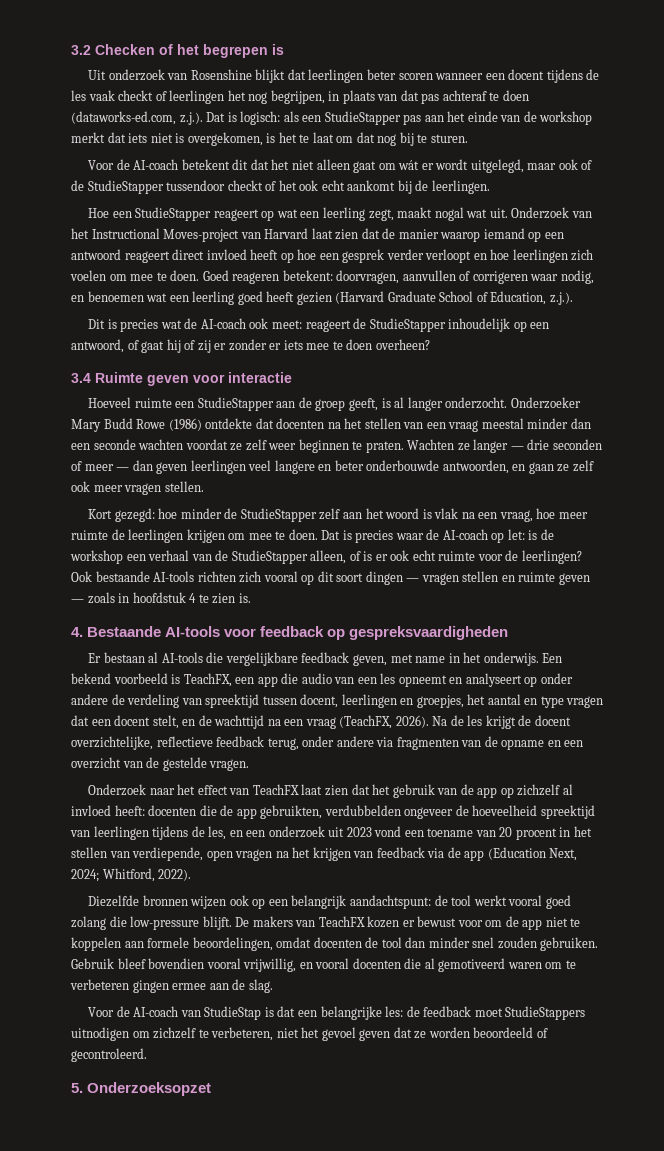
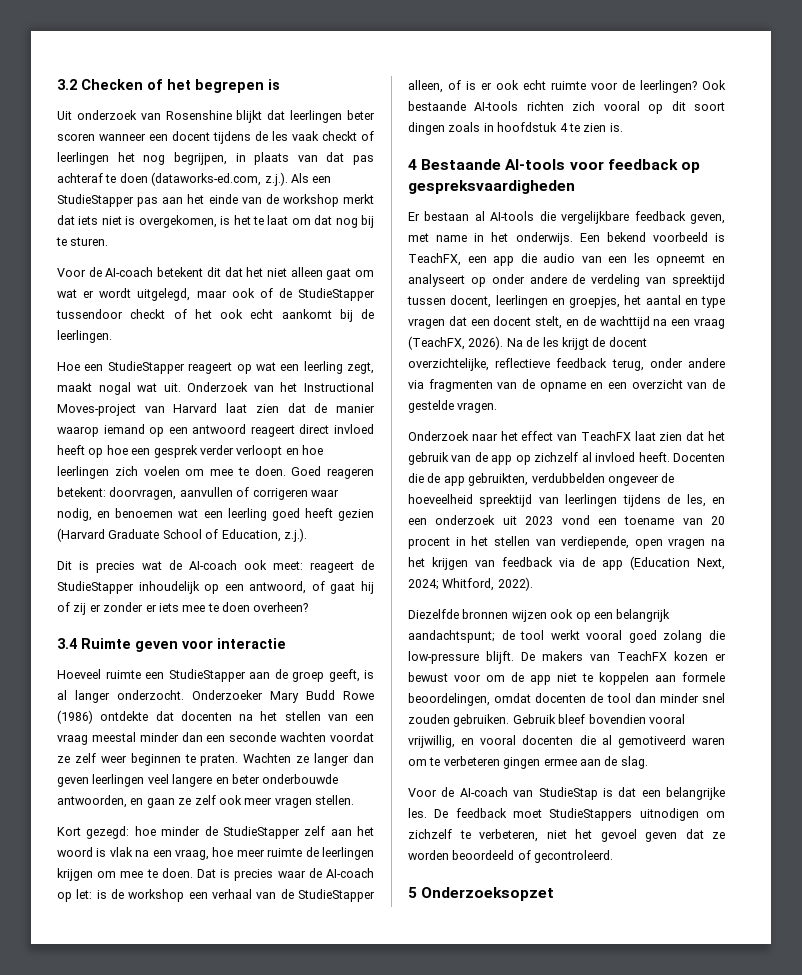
[206,111,299,125] Dat is logisch: als -> [290,173,309,183] Als
[398,160,420,170] wát -> [57,289,77,298] wat
[510,439,602,450] [71,461,130,471] — drie seconden of meer — -> (350, 759) none
[406,571,590,585] [71,599,84,603] — vragen stellen en ruimte geven — -> (445, 128) none
[71,627,83,637] 4. -> [408,159,417,170] 4
[114,805,197,816] heeft: docenten -> [638,452,725,462] heeft. Docenten
[349,895,431,909] aandachtspunt: -> [408,630,495,643] aandachtspunt;
[385,1006,420,1017] les: de -> [408,808,449,818] les. De
[71,1083,83,1093] 5. -> [408,887,417,898] 5

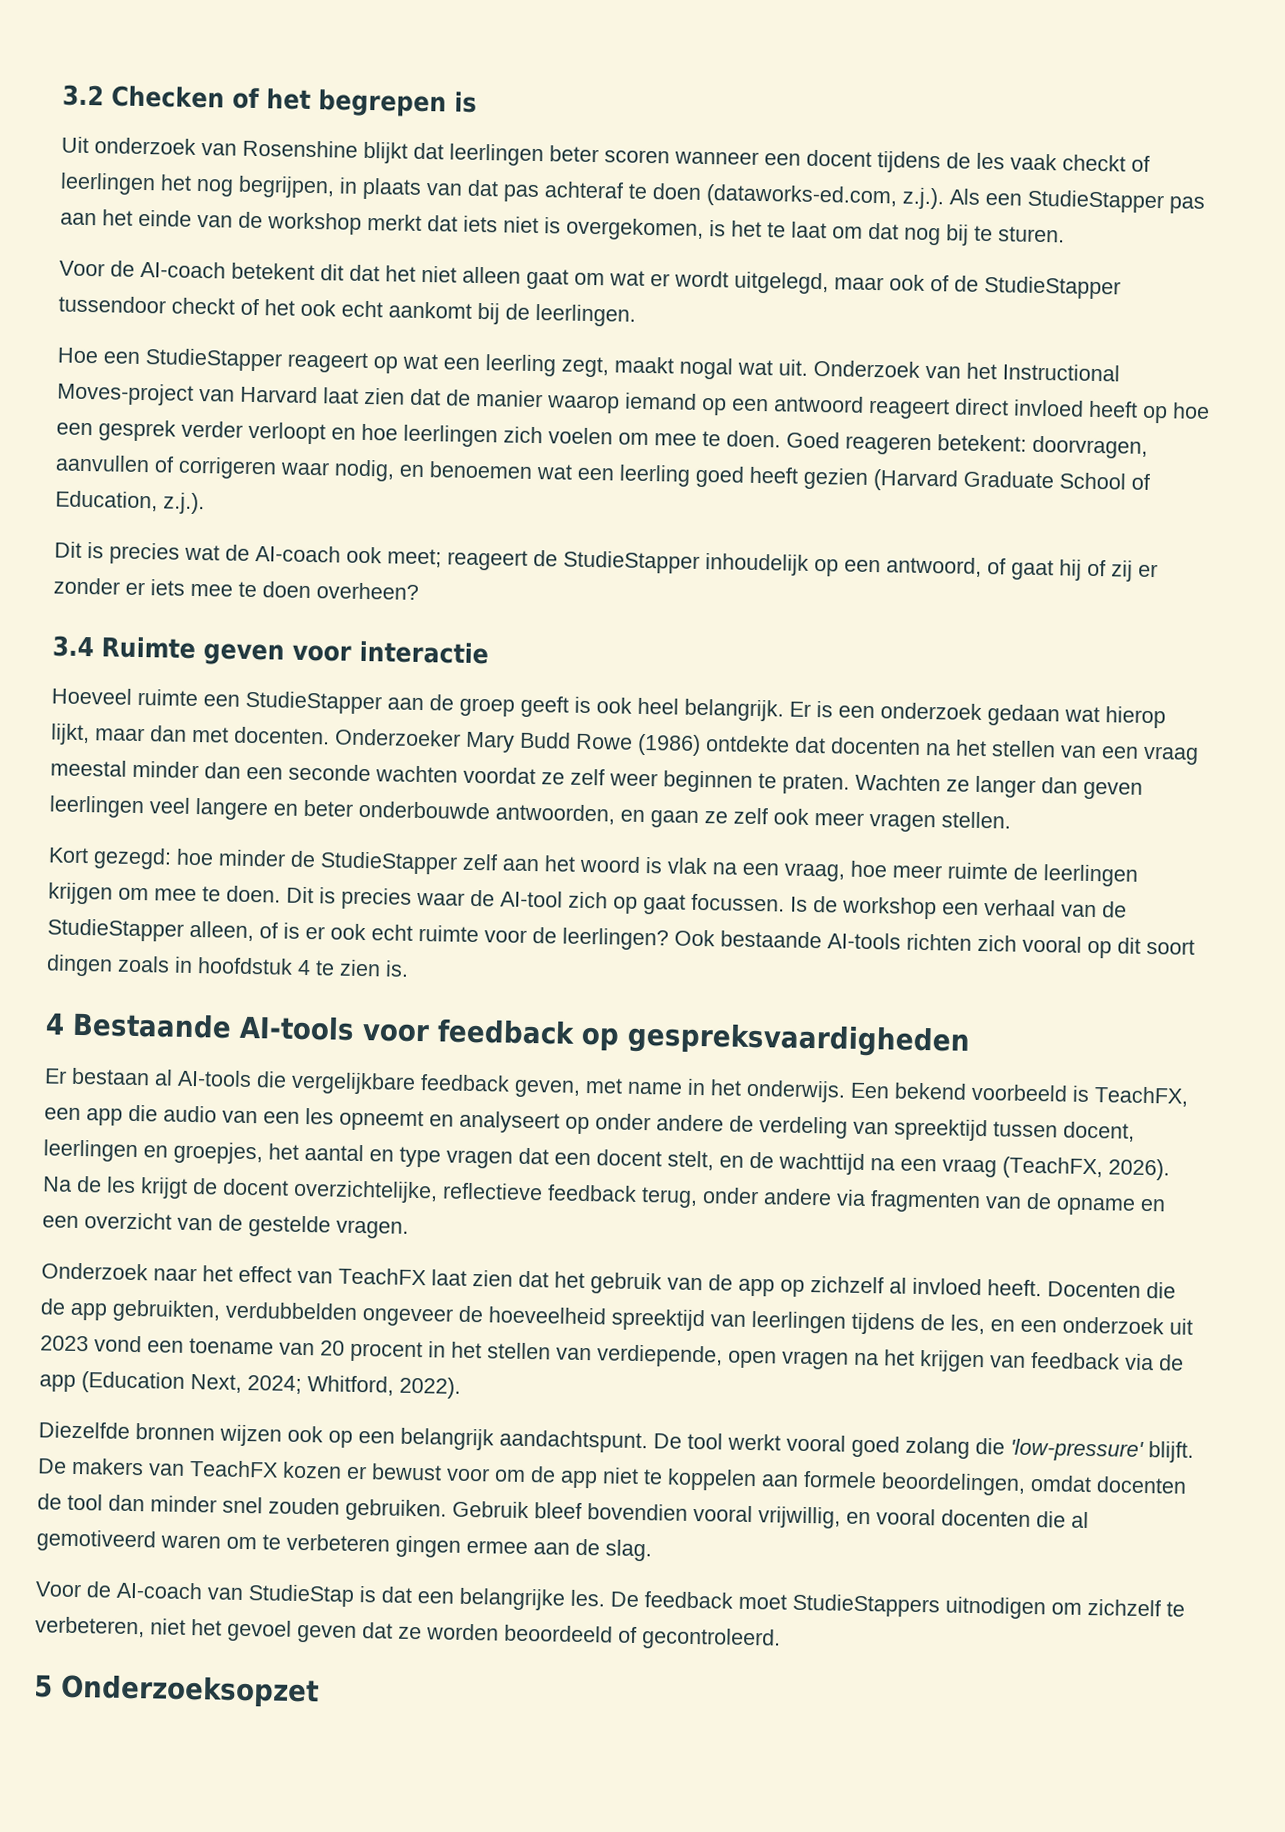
[273,561,303,570] meet: -> [387,548,442,568] meet;
[328,669,374,682] [57,690,184,703] geeft, is al langer onderzocht. -> [520,695,1166,729] [50,723,330,746] geeft is ook heel belangrijk. Er is een onderzoek gedaan wat hierop lijkt, maar dan met docenten.
[197,869,216,878] Dat -> [286,886,314,904] Dit
[325,868,374,878] [57,889,107,902] AI-coach op let: is -> [500,890,808,915] AI-tool zich op gaat focussen. Is
[408,630,515,643] aandachtspunt; de -> [499,1429,682,1454] aandachtspunt. De
[408,651,479,664] low-pressure -> [1010,1438,1144,1463] 'low-pressure'

